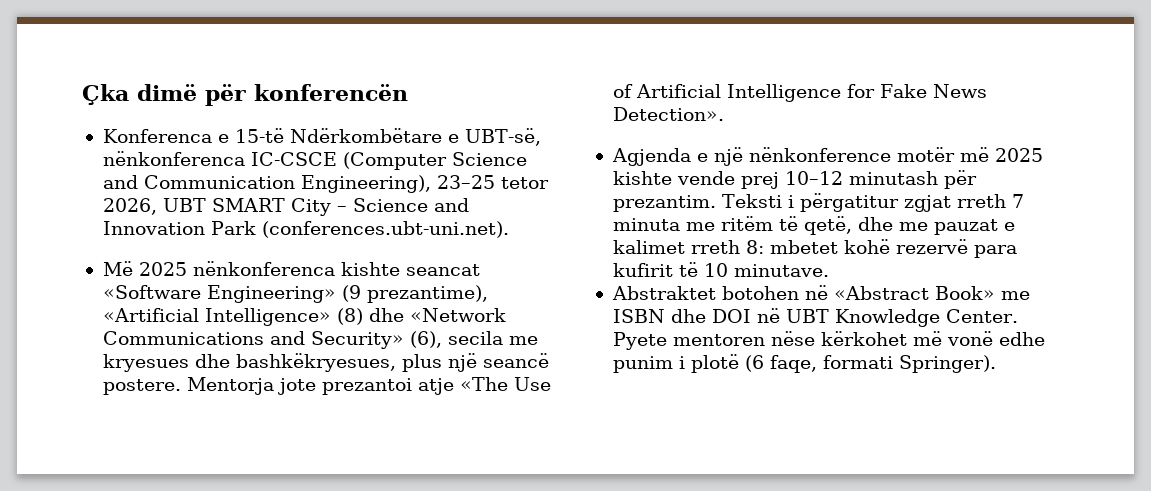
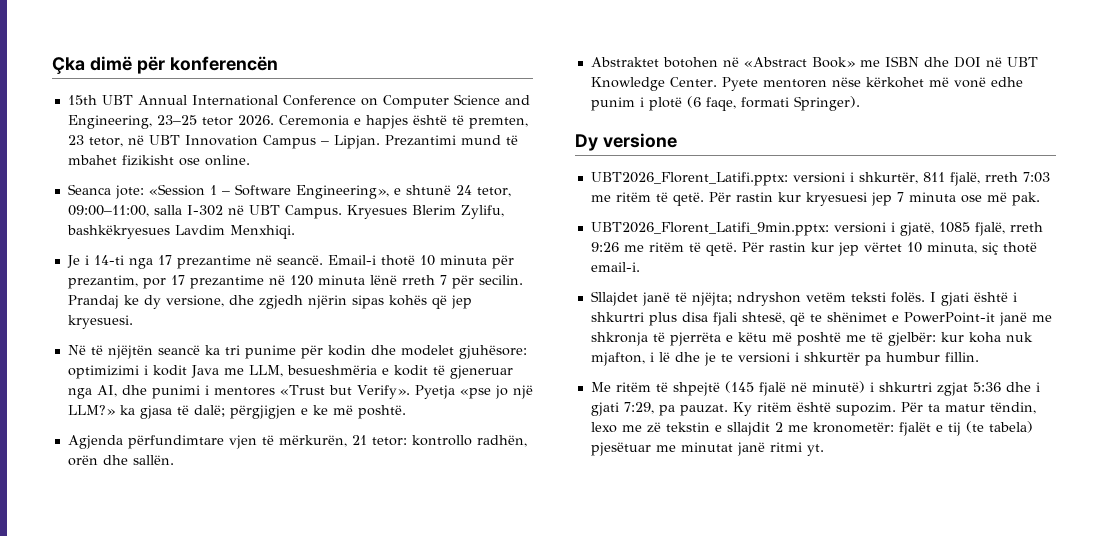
[102,128,541,146] [102,151,527,170] [102,175,549,193] [102,198,469,216] [102,221,509,238] [102,261,480,276] [102,285,488,303] [102,308,506,326] [102,331,538,349] [102,353,549,372] [102,377,551,395] [612,84,987,102] [612,107,724,121] [611,147,1043,166] [612,170,977,189] [612,193,1024,212] [612,216,1015,235] [612,239,1017,258] [612,262,829,277] Konferenca e 15-të Ndërkombëtare e UBT-së, nënkonferenca IC-CSCE (Computer Science and Communication Engineering), 23–25 tetor 2026, UBT SMART City – Science and Innovation Park (conferences.ubt-uni.net). // Më 2025 nënkonferenca kishte seancat «Software Engineering» (9 prezantime), «Artificial Intelligence» (8) dhe «Network Communications and Security» (6), secila me kryesues dhe bashkëkryesues, plus një seancë postere. Mentorja jote prezantoi atje «The Use of Artificial Intelligence for Fake News Detection». // Agjenda e një nënkonference motër më 2025 kishte vende prej 10–12 minutash për prezantim. Teksti i përgatitur zgjat rreth 7 minuta me ritëm të qetë, dhe me pauzat e kalimet rreth 8: mbetet kohë rezervë para kufirit të 10 minutave. -> [67,94,530,109] [67,115,528,129] [67,135,518,149] [67,155,250,166] [67,184,511,199] [67,205,504,219] [66,225,295,239] [66,255,514,269] [67,275,523,289] [67,295,472,309] [67,315,133,329] [67,345,527,359] [67,365,513,379] [67,385,533,399] [67,405,406,419] [67,435,527,449] [67,455,174,466] 15th UBT Annual International Conference on Computer Science and Engineering, 23–25 tetor 2026. Ceremonia e hapjes është të premten, 23 tetor, në UBT Innovation Campus – Lipjan. Prezantimi mund të mbahet fizikisht ose online. // Seanca jote: «Session 1 – Software Engineering», e shtunë 24 tetor, 09:00–11:00, salla I-302 në UBT Campus. Kryesues Blerim Zylifu, bashkëkryesues Lavdim Menxhiqi. // Je i 14-ti nga 17 prezantime në seancë. Email-i thotë 10 minuta për prezantim, por 17 prezantime në 120 minuta lënë rreth 7 për secilin. Prandaj ke dy versione, dhe zgjedh njërin sipas kohës që jep kryesuesi. // Në të njëjtën seancë ka tri punime për kodin dhe modelet gjuhësore: optimizimi i kodit Java me LLM, besueshmëria e kodit të gjeneruar nga AI, dhe punimi i mentores «Trust but Verify». Pyetja «pse jo një LLM?» ka gjasa të dalë; përgjigjen e ke më poshtë. // Agjenda përfundimtare vjen të mërkurën, 21 tetor: kontrollo radhën, orën dhe sallën.
(996, 364) none -> [575,133,677,151] [590,172,1050,186] [590,192,1040,206] [590,222,1043,236] [590,242,1037,256] [590,262,640,272] [590,291,1017,306] [590,312,1052,326] [590,332,1033,346] [590,352,979,366] [590,381,1040,396] [590,402,1036,416] [590,421,1033,436] [590,442,824,456] // Dy versione // UBT2026_Florent_Latifi.pptx: versioni i shkurtër, 811 fjalë, rreth 7:03 me ritëm të qetë. Për rastin kur kryesuesi jep 7 minuta ose më pak. // UBT2026_Florent_Latifi_9min.pptx: versioni i gjatë, 1085 fjalë, rreth 9:26 me ritëm të qetë. Për rastin kur jep vërtet 10 minuta, siç thotë email-i. // Sllajdet janë të njëjta; ndryshon vetëm teksti folës. I gjati është i shkurtri plus disa fjali shtesë, që te shënimet e PowerPoint-it janë me shkronja të pjerrëta e këtu më poshtë me të gjelbër: kur koha nuk mjafton, i lë dhe je te versioni i shkurtër pa humbur fillin. // Me ritëm të shpejtë (145 fjalë në minutë) i shkurtri zgjat 5:36 dhe i gjati 7:29, pa pauzat. Ky ritëm është supozim. Për ta matur tëndin, lexo me zë tekstin e sllajdit 2 me kronometër: fjalët e tij (te tabela) pjesëtuar me minutat janë ritmi yt.

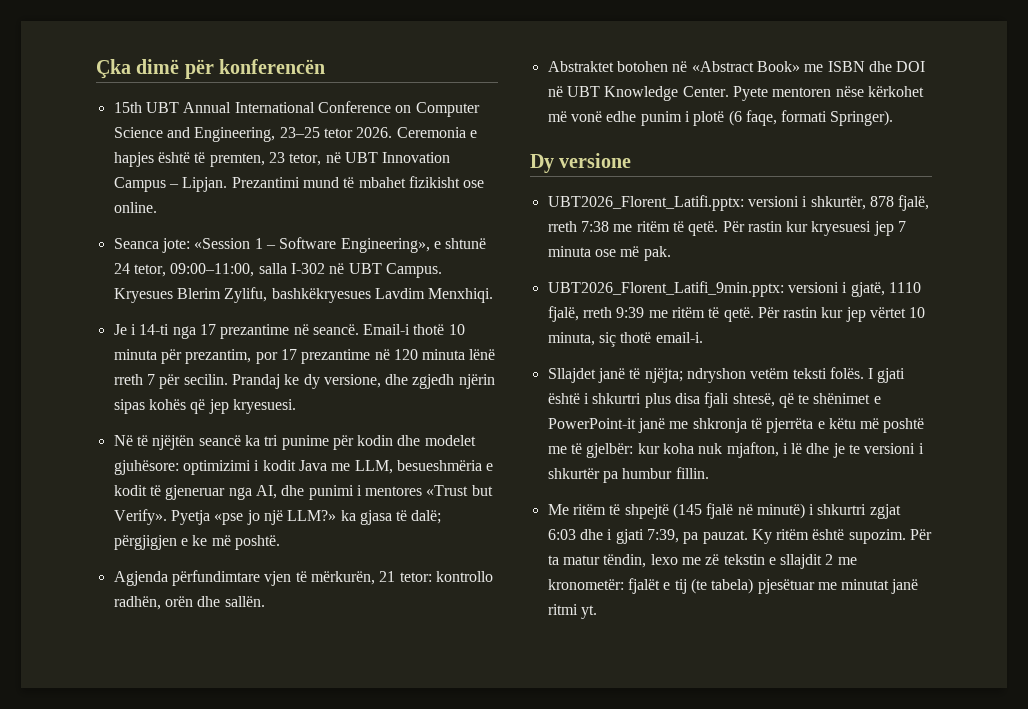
[922,172,1050,186] 811 fjalë, rreth 7:03 -> [869,195,930,211] [547,221,609,232] 878 fjalë, rreth 7:38
[938,222,1043,236] [590,242,619,252] 1085 fjalë, rreth 9:26 -> [888,282,921,293] [547,306,645,322] 1110 fjalë, rreth 9:39
[972,382,1001,392] 5:36 -> [547,529,576,540] 6:03
[623,402,654,414] 7:29, -> [646,529,679,543] 7:39,

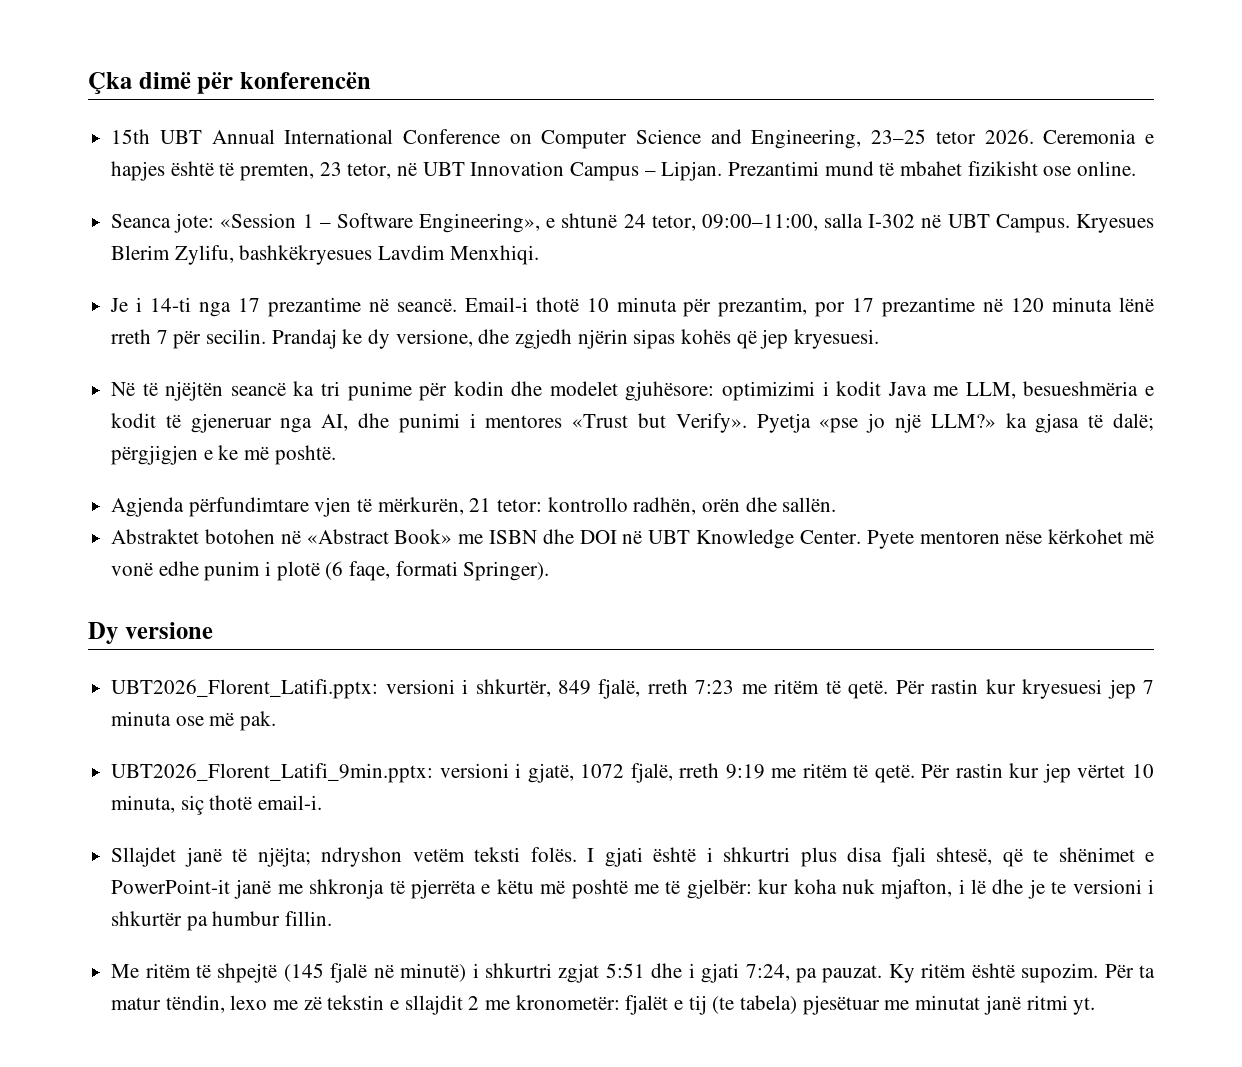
[869,195,930,211] [547,221,609,232] 878 fjalë, rreth 7:38 -> [557,679,735,699] 849 fjalë, rreth 7:23
[888,282,921,293] [547,306,645,322] 1110 fjalë, rreth 9:39 -> [580,763,765,783] 1072 fjalë, rreth 9:19
[547,529,576,540] 6:03 -> [605,963,645,978] 5:51
[646,529,679,543] 7:39, -> [745,964,790,981] 7:24,

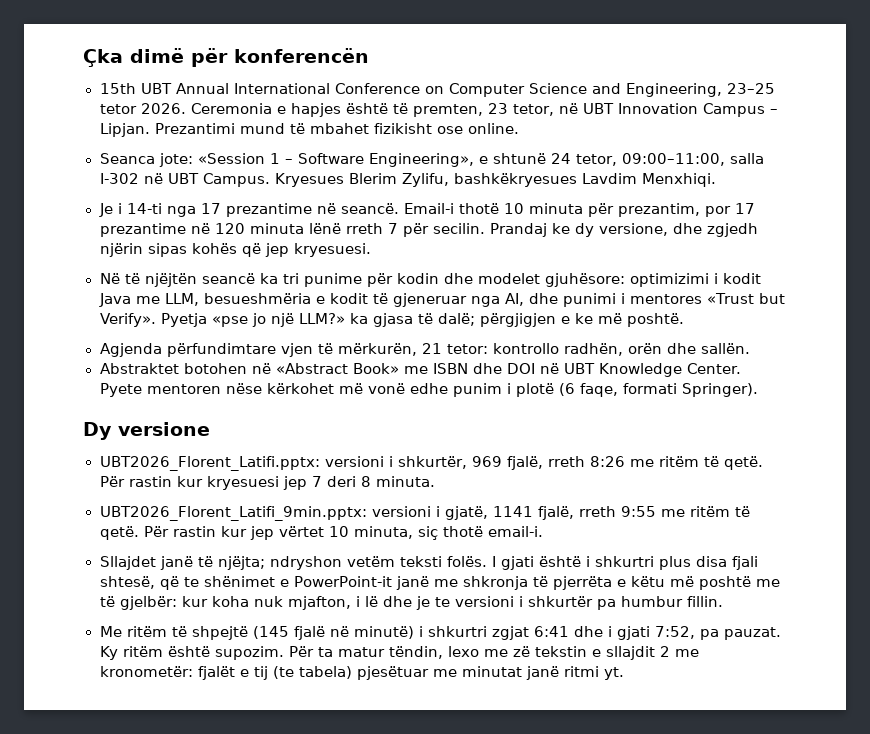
[557,679,735,699] 849 fjalë, rreth 7:23 -> [471,456,625,470] 969 fjalë, rreth 8:26
[111,711,277,731] minuta ose më pak. -> [326,476,435,487] deri 8 minuta.
[580,763,765,783] 1072 fjalë, rreth 9:19 -> [492,506,656,520] 1141 fjalë, rreth 9:55
[605,963,645,978] 5:51 -> [533,626,569,637] 6:41
[745,964,790,981] 7:24, -> [654,626,695,639] 7:52,

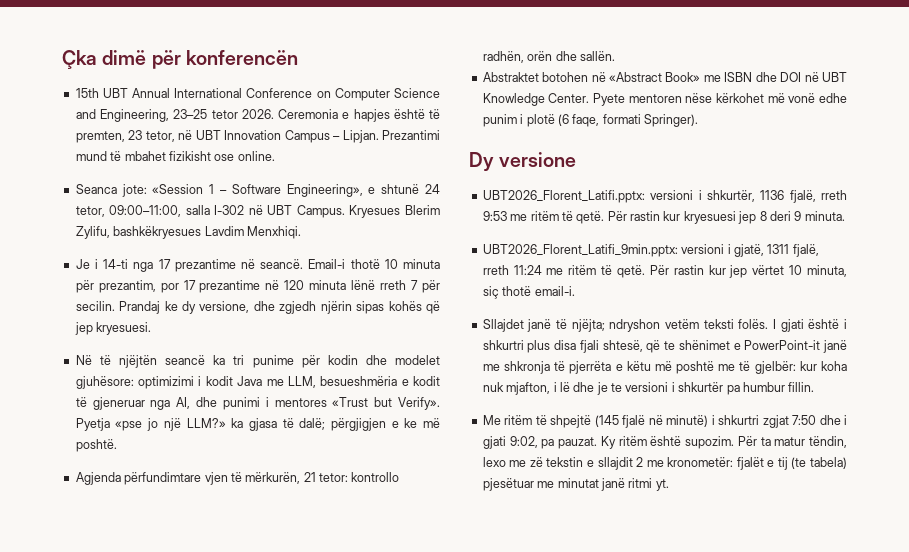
[471,456,625,470] 969 fjalë, rreth 8:26 -> [760,190,847,203] [482,211,507,221] 1136 fjalë, rreth 9:53
[311,476,371,487] 7 deri 8 -> [759,211,802,221] 8 deri 9
[492,506,656,520] 1141 fjalë, rreth 9:55 -> [767,244,819,257] [482,265,542,275] 1311 fjalë, rreth 11:24
[533,626,569,637] 6:41 -> [792,415,817,425] 7:50
[654,626,695,639] 7:52, -> [509,436,538,448] 9:02,

